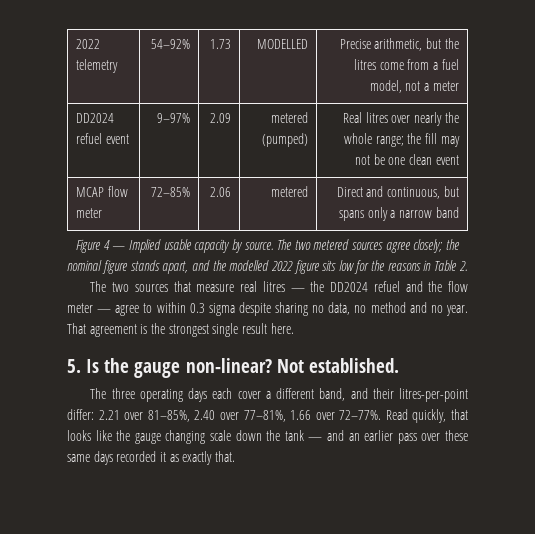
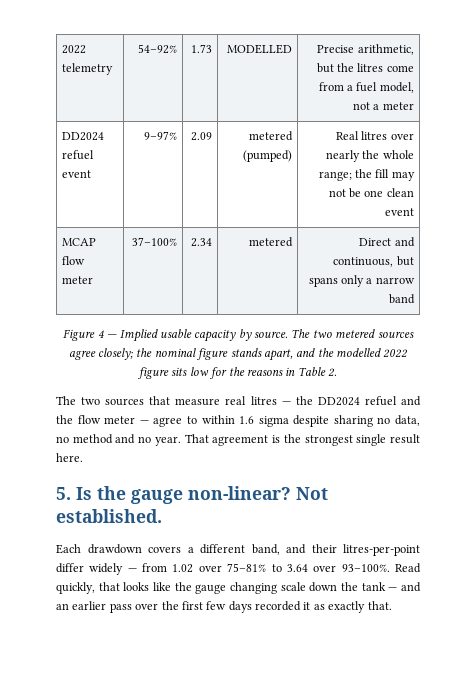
[150,187,190,197] [209,187,231,197] 72–85% | 2.06 -> [131,237,177,246] [190,238,212,247] 37–100% | 2.34
[189,303,205,313] 0.3 -> [239,416,255,424] 1.6
[90,388,261,402] The three operating days each cover -> [56,544,181,554] Each drawdown covers
[67,409,382,422] differ: 2.21 over 81–85%, 2.40 over 77–81%, 1.66 over 72–77%. -> [56,563,390,575] differ widely — from 1.02 over 75–81% to 3.64 over 93–100%.
[445,430,469,441] [67,454,90,462] these same -> [161,601,227,610] the first few

